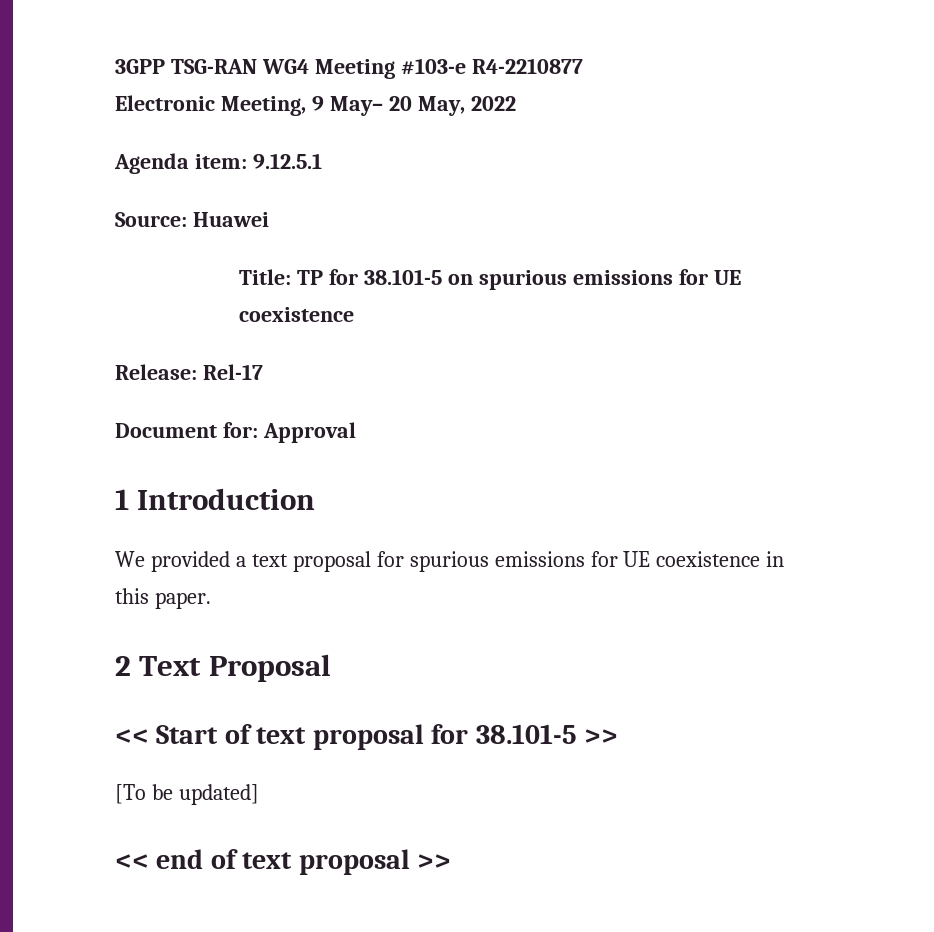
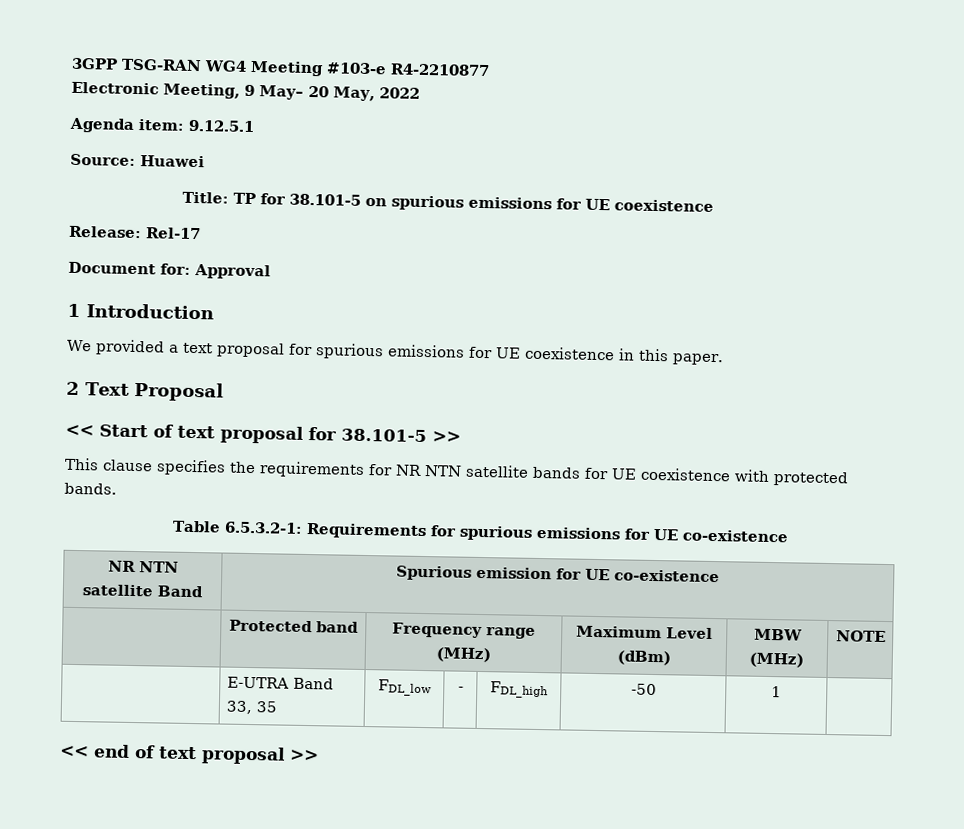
[115,784,259,805] [To be updated] -> [64,457,849,487] [64,482,117,495] [171,520,789,543] [107,560,179,573] [82,584,203,598] [396,565,721,583] [229,619,359,633] [392,622,536,639] [435,647,491,663] [576,625,713,640] [616,650,671,666] [753,628,803,641] [749,652,804,668] [835,630,886,642] [226,676,334,690] [225,700,278,715] [378,679,432,697] [457,686,464,692] [490,681,548,699] [630,683,657,696] [771,686,782,698] This clause specifies the requirements for NR NTN satellite bands for UE coexistence with protected bands. // Table 6.5.3.2-1: Requirements for spurious emissions for UE co-existence // NR NTN satellite Band | Spurious emission for UE co-existence // | Protected band | Frequency range (MHz) | Maximum Level (dBm) | MBW (MHz) | NOTE // | E-UTRA Band 33, 35 | FDL_low | - | FDL_high | -50 | 1 |

